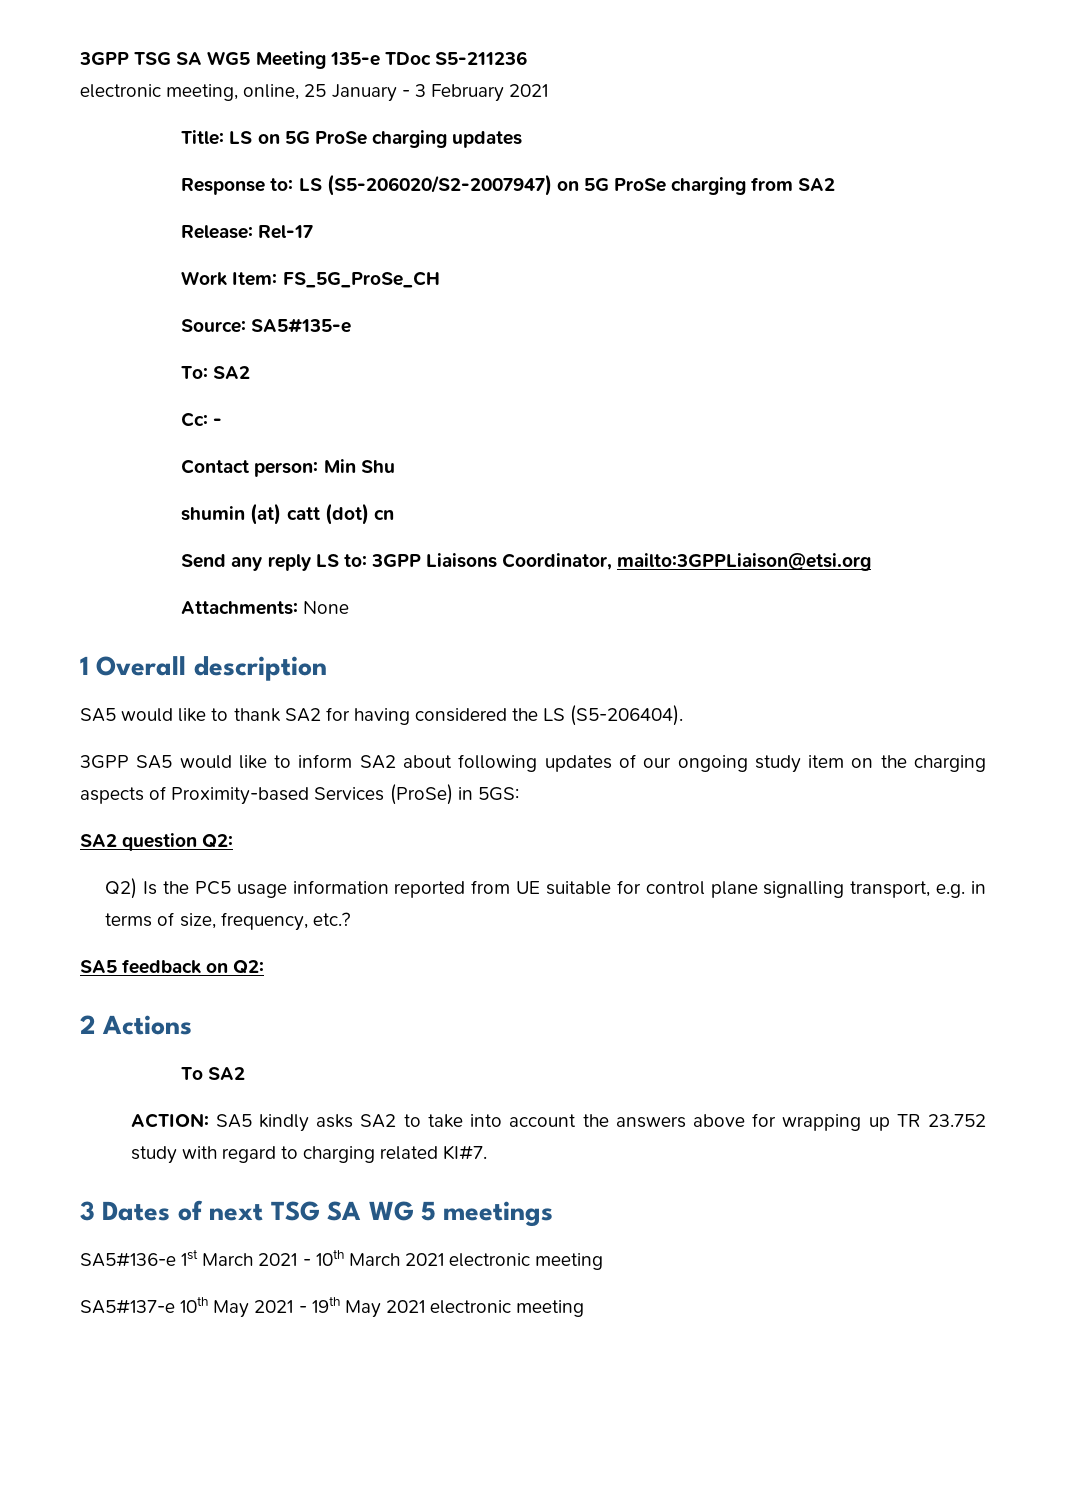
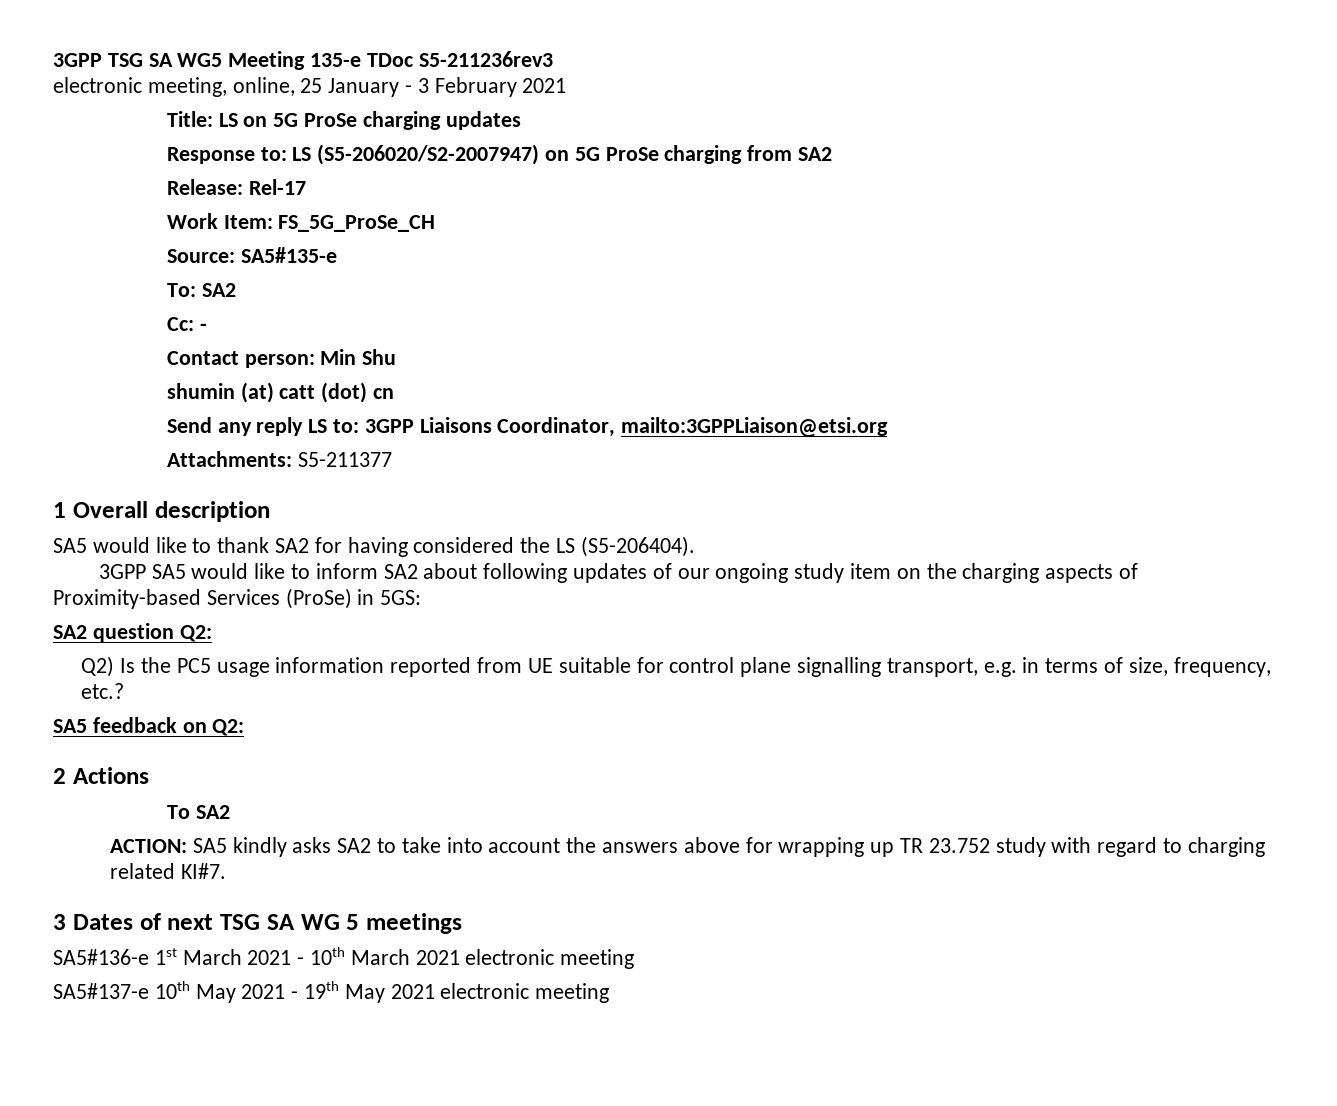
[434,51,527,65] S5-211236 -> [418,51,553,67] S5-211236rev3
[181,601,350,615] Attachments: None -> [166,451,392,467] Attachments: S5-211377

